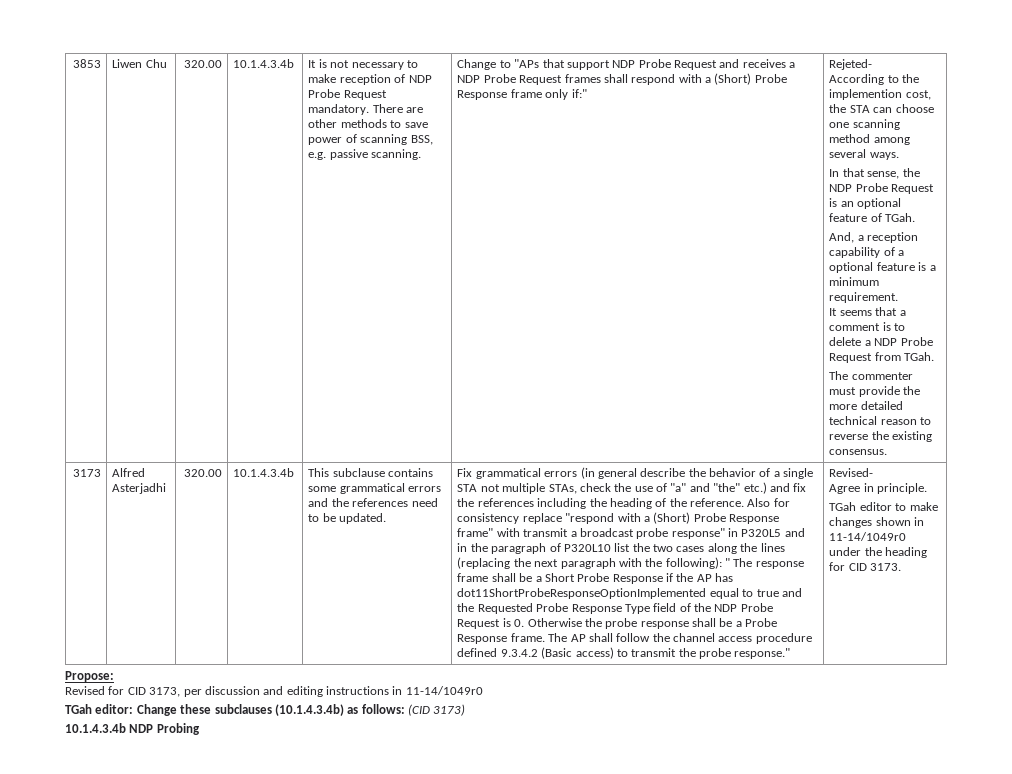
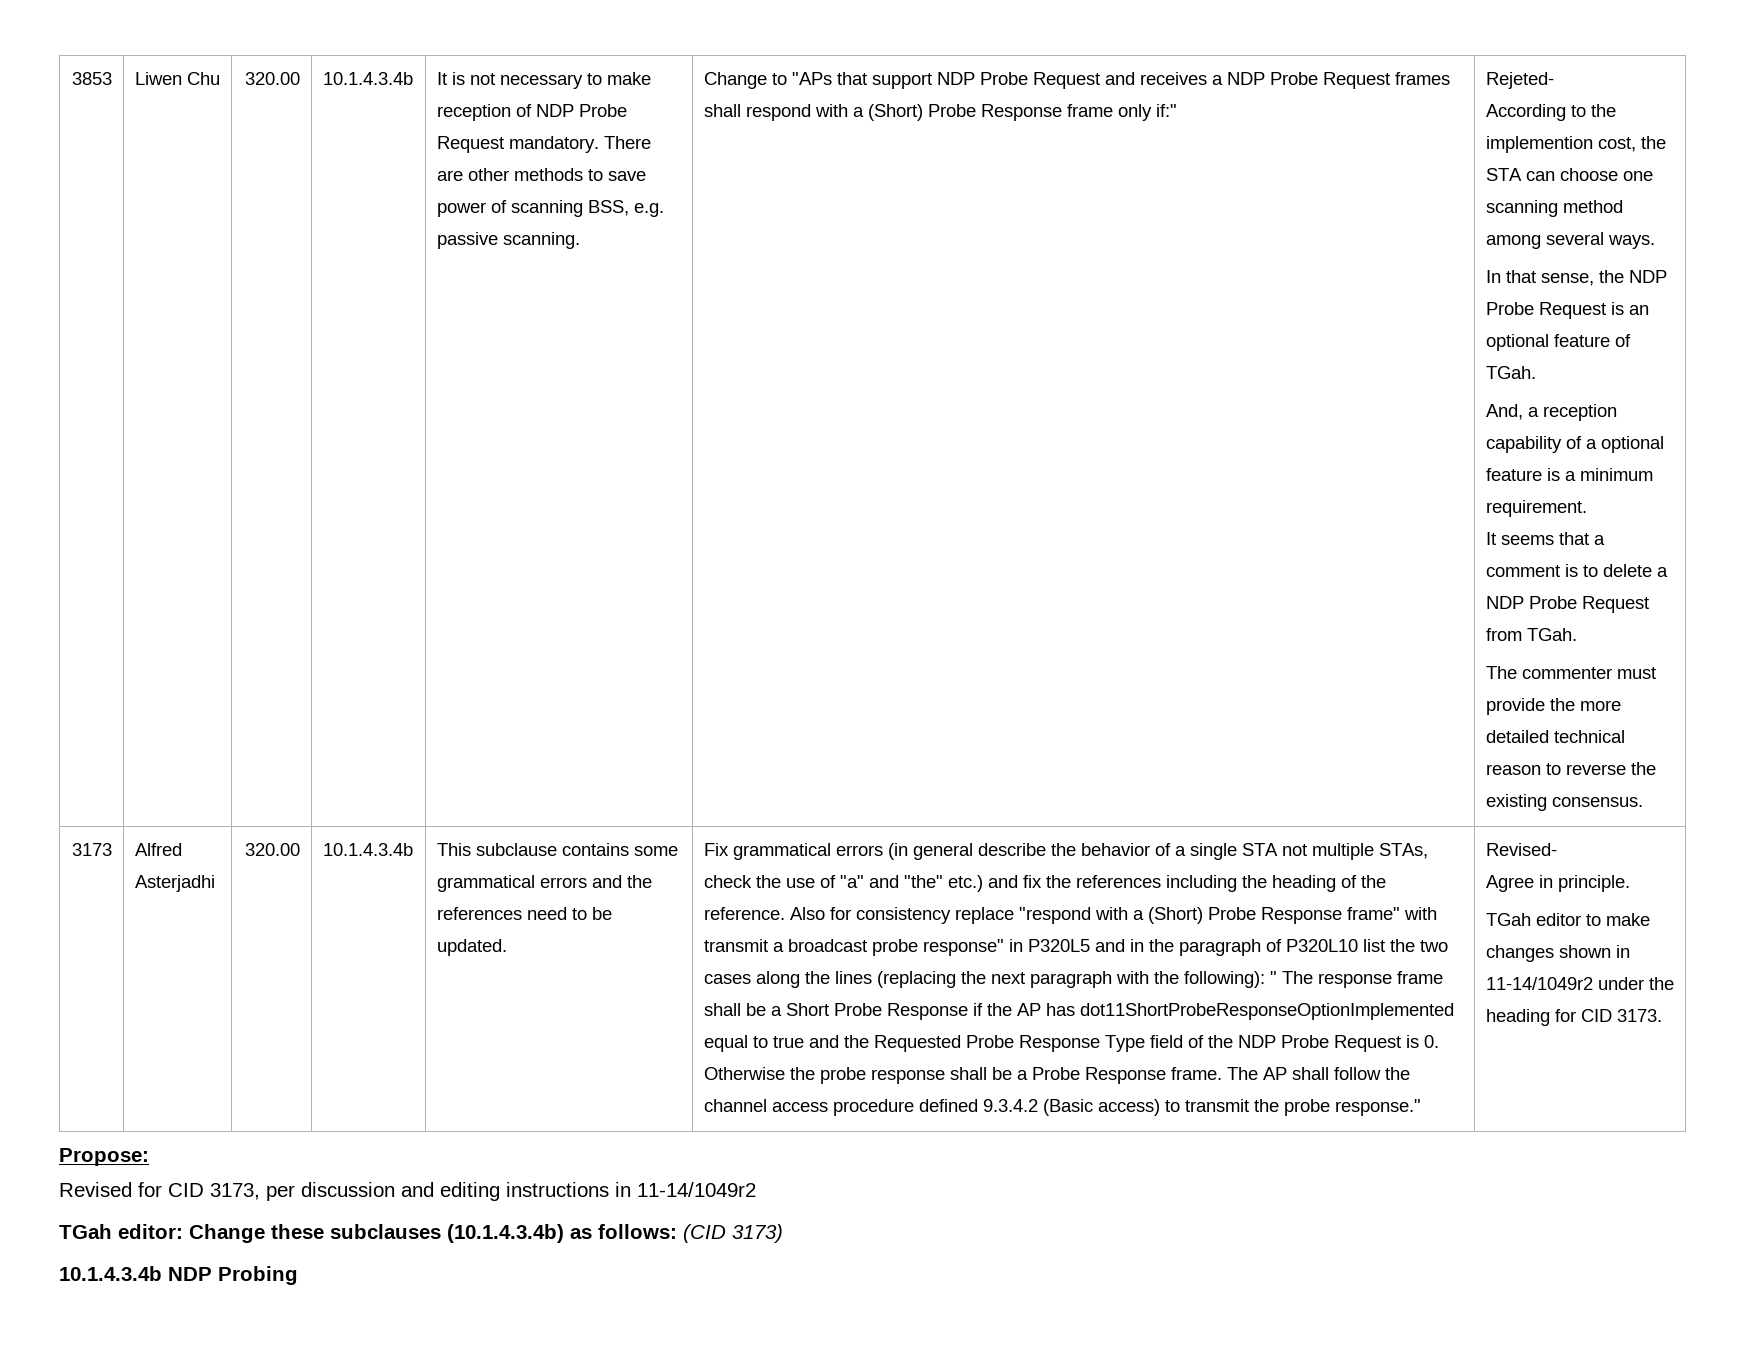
[829,532,907,541] 11-14/1049r0 -> [1485,977,1593,990] 11-14/1049r2
[405,686,483,695] 11-14/1049r0 -> [637,1182,756,1197] 11-14/1049r2

